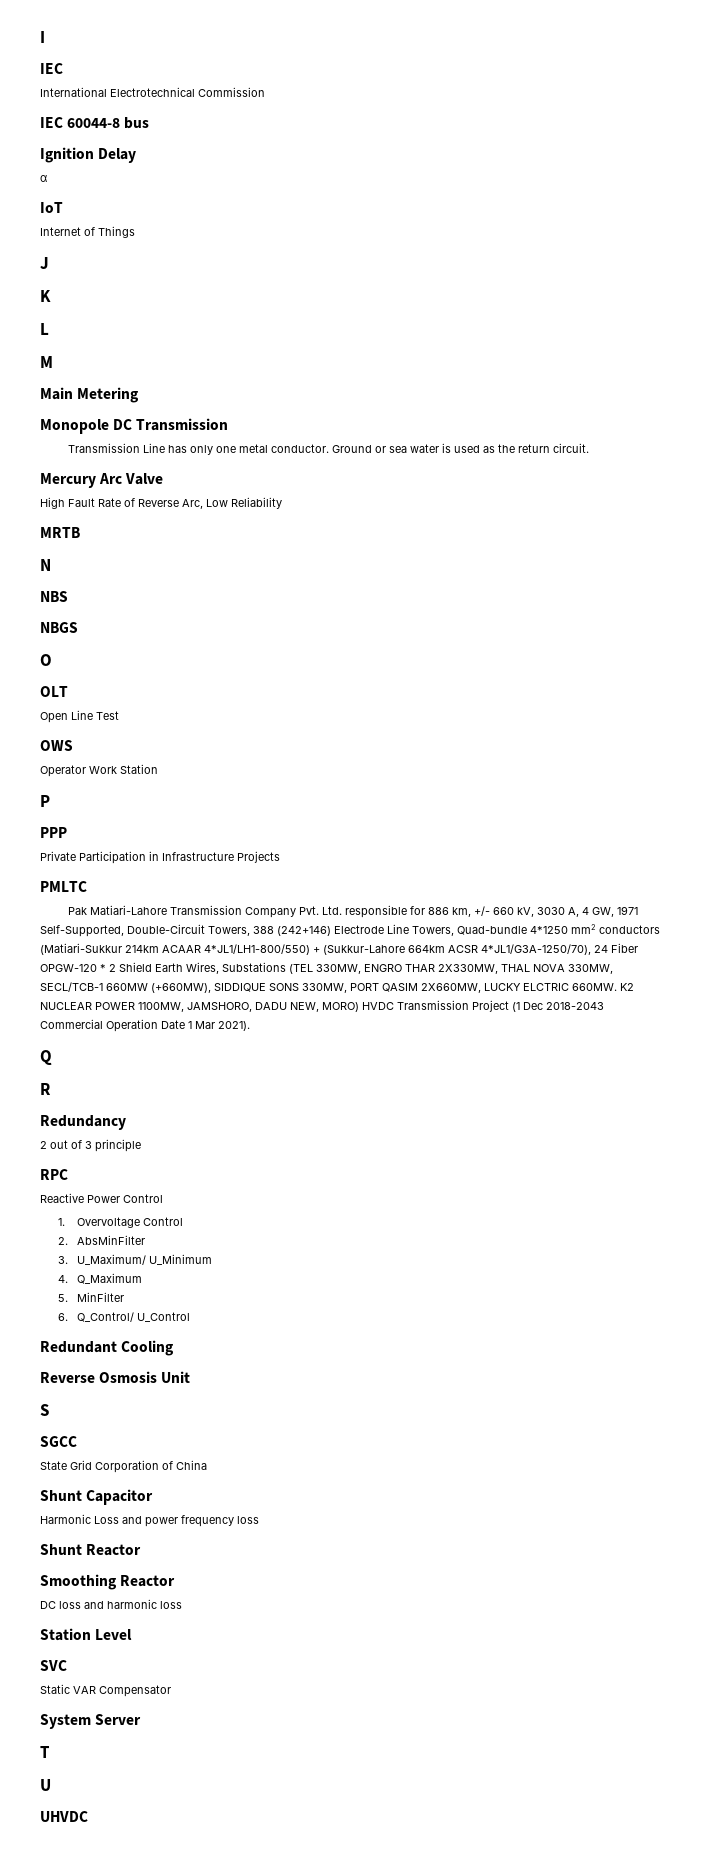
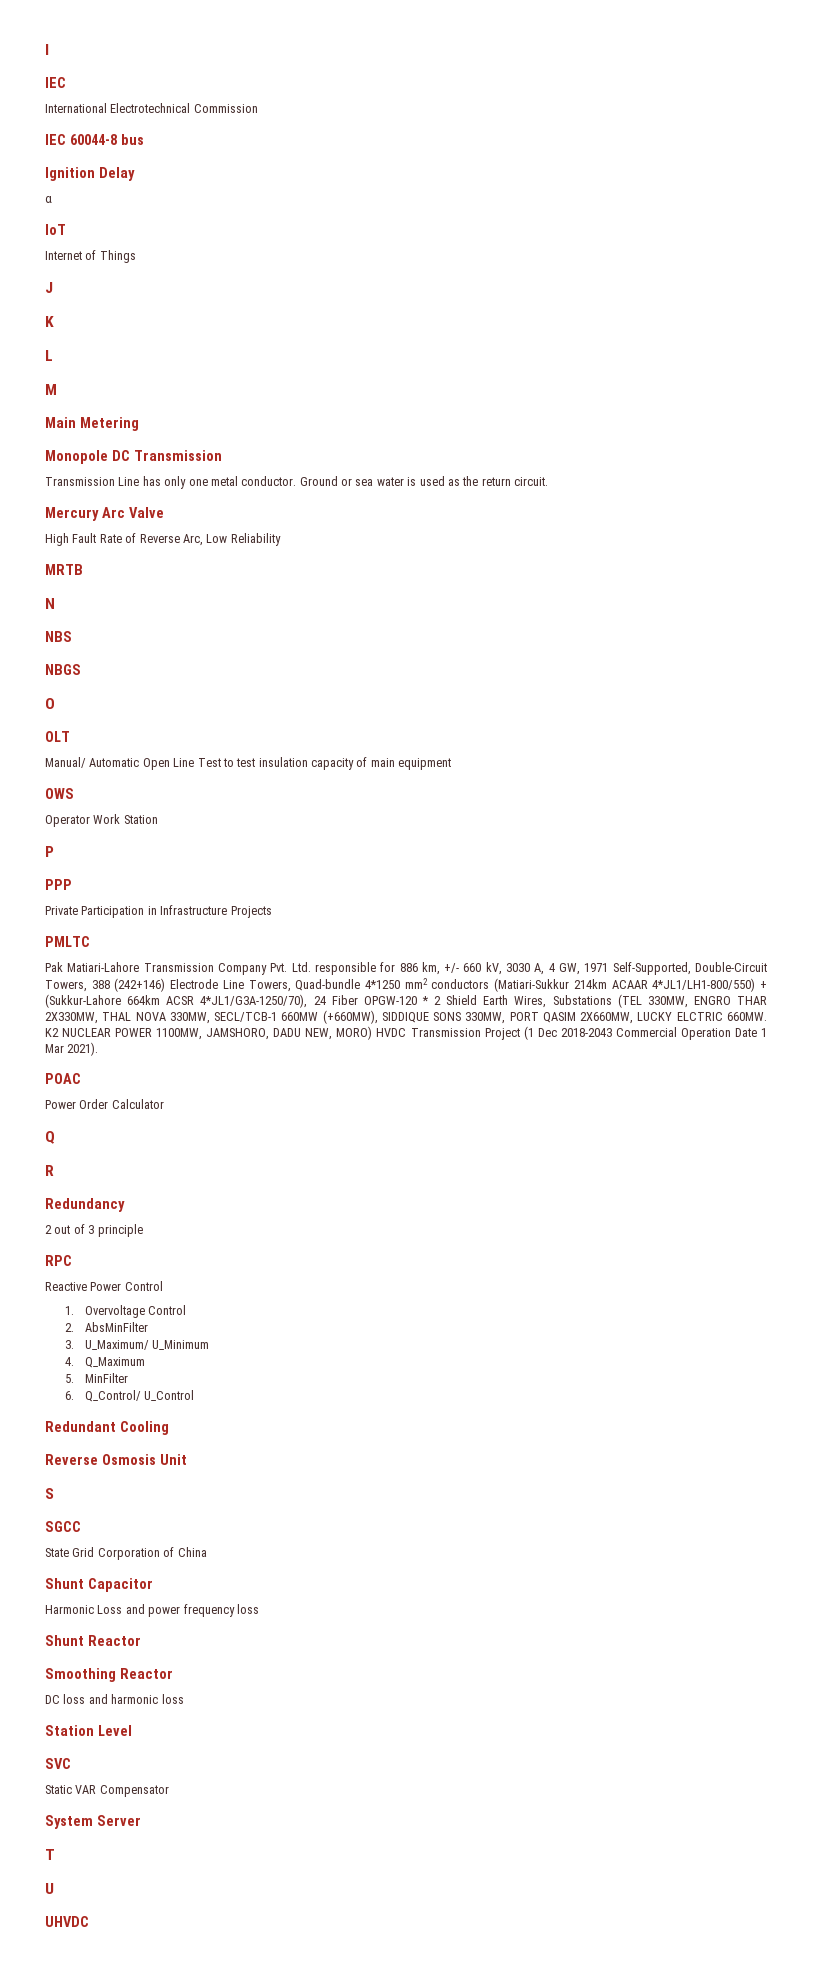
(68, 691) none -> [45,757,140,768] Manual/ Automatic
(119, 715) none -> [222,757,452,770] to test insulation capacity of main equipment
(250, 1026) none -> [45,1073,81,1084] [45,1099,164,1109] // POAC // Power Order Calculator

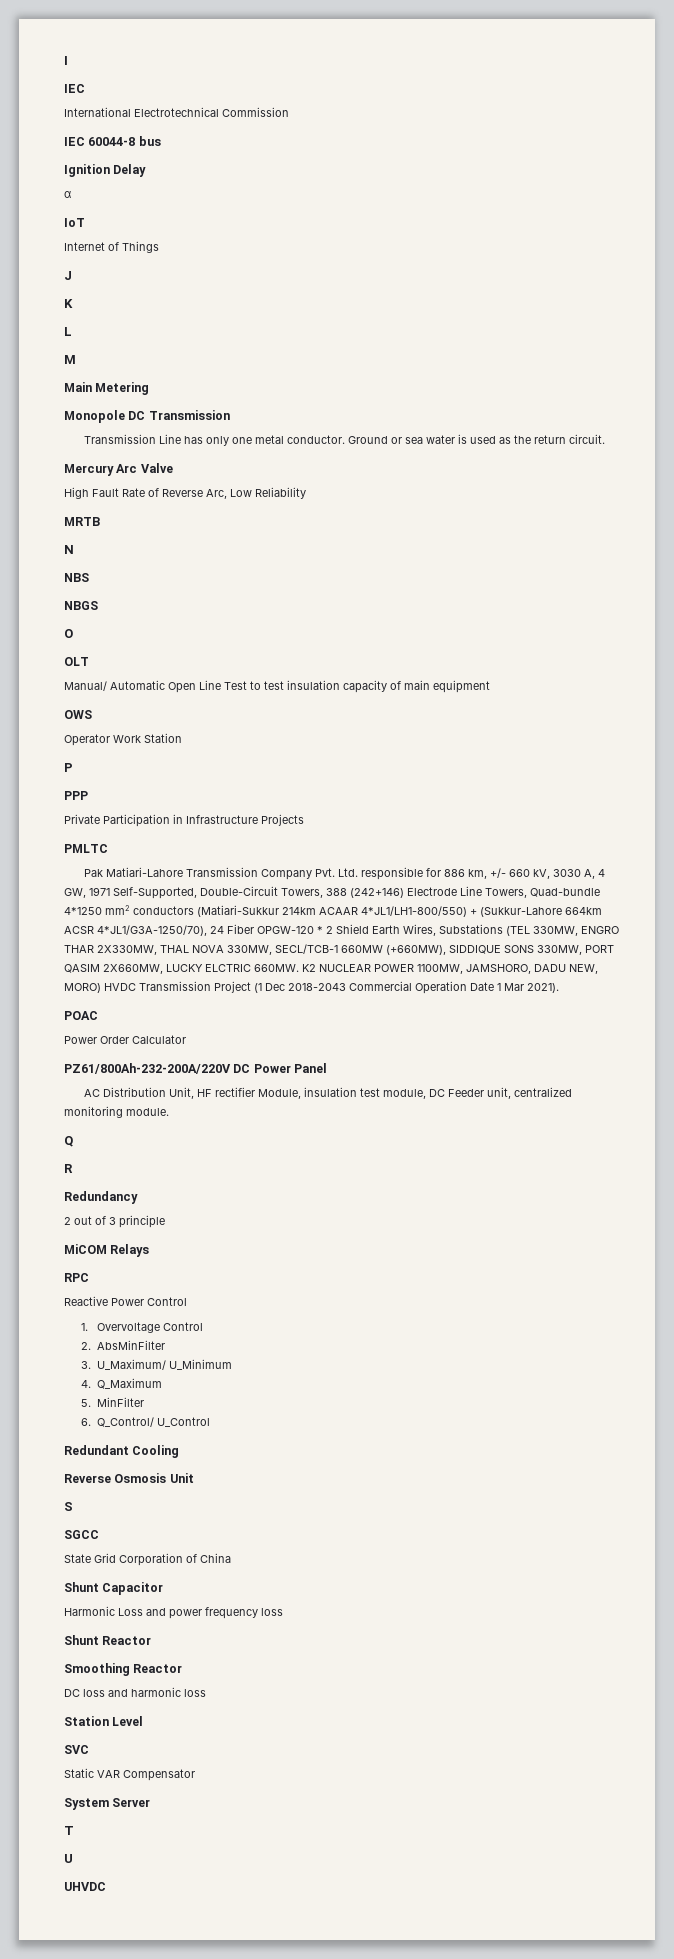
(164, 1104) none -> [64,1063,328,1074] [84,1087,573,1099] [64,1106,169,1118] // PZ61/800Ah-232-200A/220V DC Power Panel // AC Distribution Unit, HF rectifier Module, insulation test module, DC Feeder unit, centralized monitoring module.
(143, 1230) none -> [64,1244,150,1257] // MiCOM Relays

